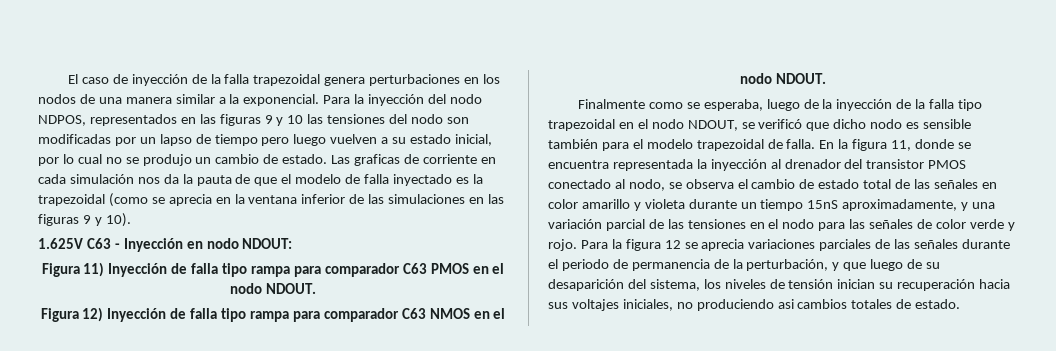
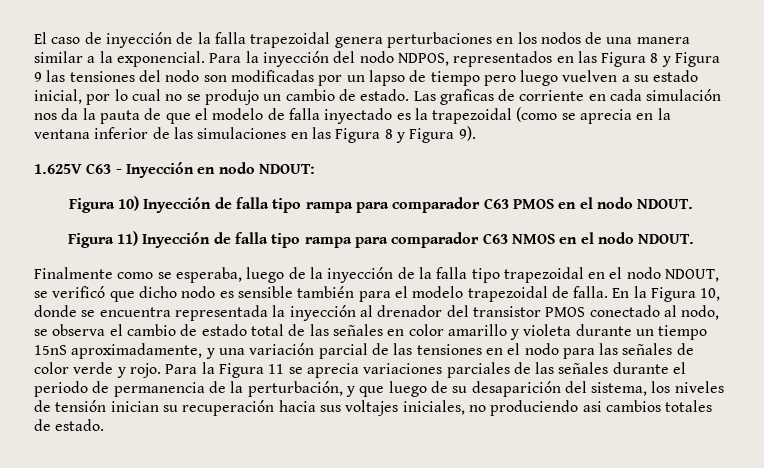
[219,114,304,126] figuras 9 y 10 -> [601,52,721,67] [34,72,42,82] Figura 8 y Figura 9
[38,213,131,227] figuras 9 y 10). -> [335,126,476,143] Figura 8 y Figura 9).
[83,262,105,277] 11) -> [118,196,140,211] 10)
[82,307,104,322] 12) -> [117,231,139,246] 11)
[852,139,912,151] figura 11, -> [651,287,721,302] Figura 10,
[625,239,681,251] figura 12 -> [218,363,285,378] Figura 11

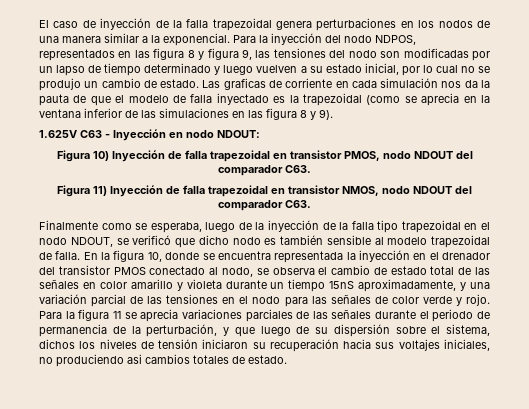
[601,52,721,67] [34,72,42,82] Figura 8 y Figura 9 -> [153,48,252,60] figura 8 y figura 9,
[483,75,516,86] pero -> [144,63,221,75] determinado y
[335,128,455,143] Figura 8 y Figura -> [266,108,316,120] figura 8 y
[272,197,694,213] tipo rampa para comparador C63 PMOS en el nodo NDOUT. -> [209,150,473,162] [218,165,311,176] trapezoidal en transistor PMOS, nodo NDOUT del comparador C63.
[271,232,695,248] tipo rampa para comparador C63 NMOS en el nodo NDOUT. -> [208,185,472,197] [218,200,311,211] trapezoidal en transistor NMOS, nodo NDOUT del comparador C63.
[237,286,408,302] sensible también para el -> [280,235,384,245] también sensible al
[651,287,697,302] Figura -> [113,250,145,262] figura
[359,305,373,317] al -> [413,252,439,260] en el
[218,363,264,378] Figura -> [78,309,110,321] figura
[471,381,648,397] desaparición del sistema, -> [333,324,490,337] [39,339,75,349] dispersión sobre el sistema, dichos
[110,401,159,412] inician -> [202,339,249,349] iniciaron

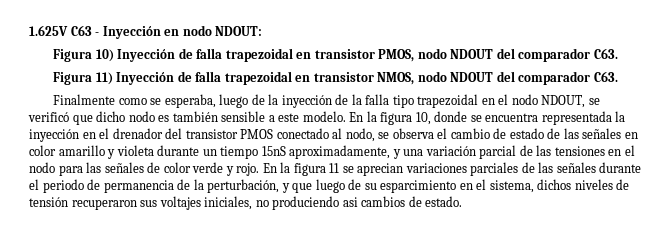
[39,18,490,31] [39,33,416,46] [39,48,490,61] [39,63,490,76] [39,78,490,91] [39,93,490,106] [39,108,333,120] El caso de inyección de la falla trapezoidal genera perturbaciones en los nodos de una manera similar a la exponencial. Para la inyección del nodo NDPOS, representados en las figura 8 y figura 9, las tensiones del nodo son modificadas por un lapso de tiempo determinado y luego vuelven a su estado inicial, por lo cual no se produjo un cambio de estado. Las graficas de corriente en cada simulación nos da la pauta de que el modelo de falla inyectado es la trapezoidal (como se aprecia en la ventana inferior de las simulaciones en las figura 8 y 9). // -> (29, 30) none
[374,235,490,248] [39,251,81,260] al modelo trapezoidal de falla. -> [268,111,346,122] a este modelo.
[430,266,455,275] total -> (544, 133) none
[39,311,62,319] Para -> [262,163,277,173] En
[140,309,179,322] aprecia -> [357,163,404,176] aprecian
[333,324,426,337] dispersión sobre -> [380,180,473,193] esparcimiento en
[79,341,96,349] los -> (572, 184) none
[202,339,372,352] iniciaron su recuperación hacia -> [71,199,137,210] recuperaron
[193,355,229,364] totales -> (406, 201) none

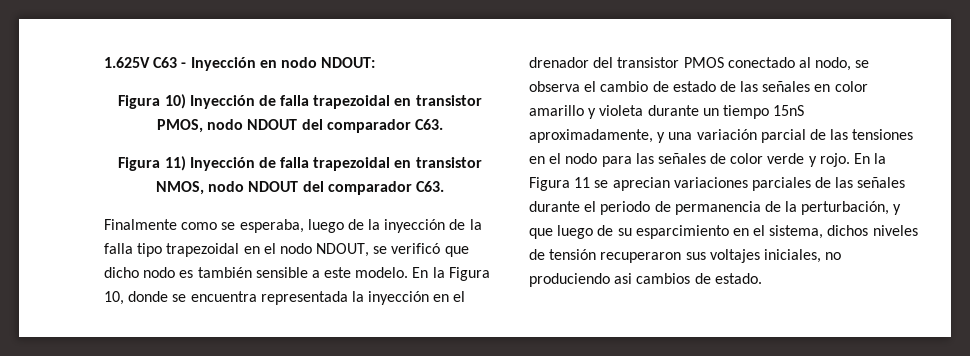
[380,112,413,125] figura -> [448,267,490,281] Figura
[293,163,326,176] figura -> [529,177,570,191] Figura

